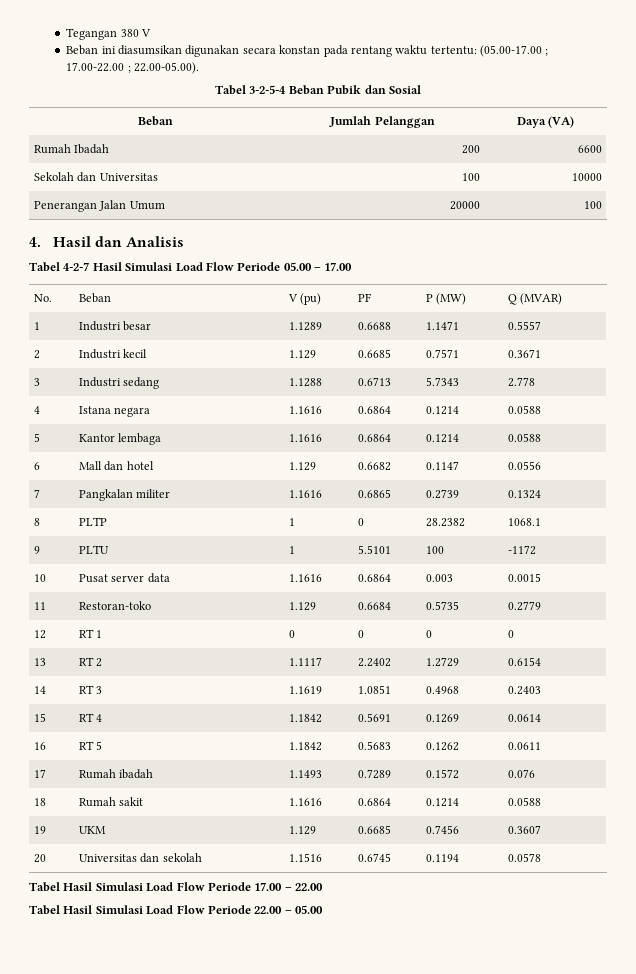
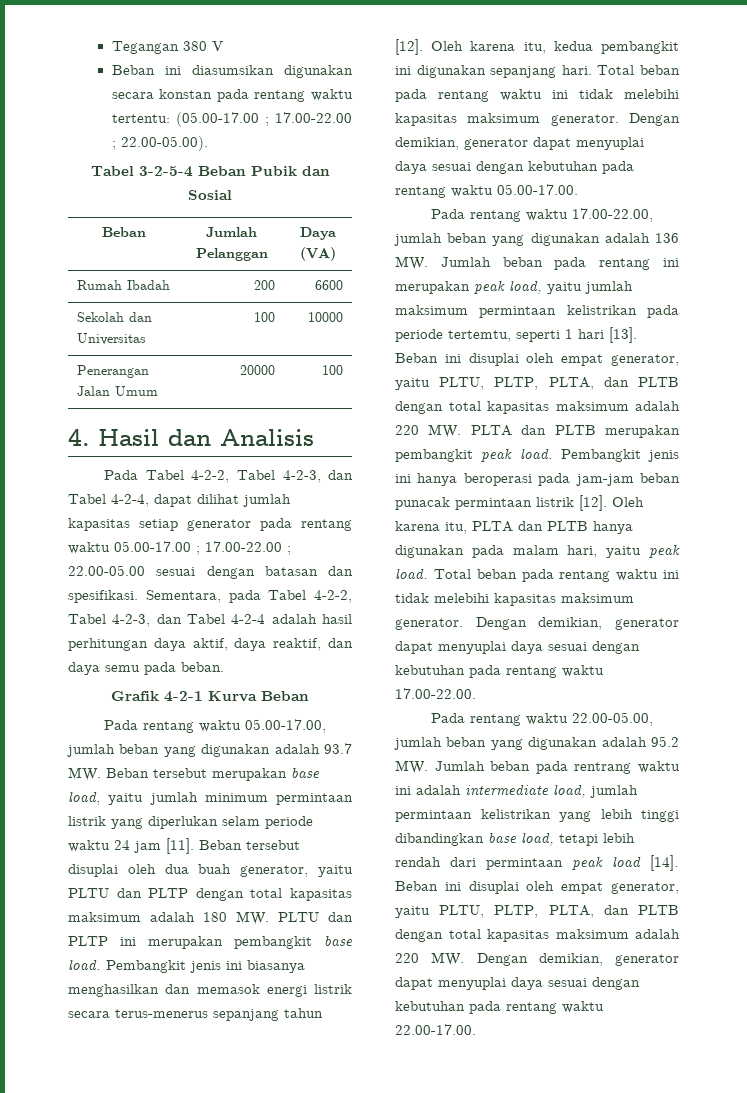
[29,262,353,272] [34,294,53,302] [79,293,112,303] [288,293,322,305] [358,293,372,302] [426,293,467,305] [508,293,563,305] [34,322,41,330] [79,321,152,331] [289,322,323,331] [358,322,392,330] [426,321,460,330] [508,321,542,330] [34,350,41,359] [79,349,148,359] [289,350,317,359] [358,349,392,358] [426,349,460,358] [508,349,542,358] [34,378,41,386] [79,377,160,389] [289,378,323,387] [358,377,392,386] [426,377,460,386] [508,377,536,387] [34,406,41,414] [79,406,151,417] [289,406,323,414] [358,406,392,414] [426,406,460,415] [508,405,542,414] [34,433,41,442] [79,433,162,445] [289,434,323,442] [358,434,392,442] [426,434,460,443] [508,433,542,442] [34,462,41,470] [79,461,154,471] [289,462,317,471] [358,462,392,471] [426,461,460,470] [508,461,542,470] [34,489,41,498] [79,489,171,501] [289,490,323,498] [358,489,392,498] [426,489,460,499] [508,490,542,499] [34,518,41,526] [79,517,108,526] [289,518,296,526] [358,518,365,526] [426,518,466,527] [508,518,542,526] [34,546,41,554] [79,545,110,554] [289,546,296,554] [358,545,392,554] [426,546,445,554] [508,545,537,555] [34,574,47,582] [79,573,170,583] [289,574,323,582] [358,574,392,582] [426,574,454,582] [508,573,542,582] [34,602,47,610] [79,601,152,610] [289,602,317,611] [358,602,392,610] [426,601,460,610] [508,601,542,611] [34,630,47,639] [79,629,103,638] [289,630,296,638] [358,630,365,638] [426,630,433,638] [508,630,515,638] [34,658,47,666] [79,657,103,667] [289,657,323,666] [358,658,392,667] [426,657,460,667] [508,657,542,666] [34,686,47,694] [79,685,103,694] [289,686,323,694] [358,685,392,694] [426,686,460,694] [508,686,542,695] [34,713,47,722] [79,713,103,722] [289,714,323,723] [358,713,392,722] [426,714,460,723] [508,714,542,722] [34,742,47,750] [79,741,103,750] [289,742,323,751] [358,741,392,750] [426,742,460,751] [508,742,542,750] [34,769,47,778] [79,769,154,779] [289,770,323,778] [358,769,392,779] [426,769,460,779] [508,769,536,778] [34,798,47,806] [79,797,144,807] [289,798,323,806] [358,798,392,806] [426,798,460,807] [508,797,542,806] [34,826,47,834] [79,826,107,834] [289,826,317,835] [358,825,392,834] [426,825,460,834] [508,825,542,834] [34,854,47,863] [79,853,202,863] [289,853,323,862] [358,853,392,862] [426,854,460,862] [508,853,542,862] [29,882,323,892] [29,905,323,915] Tabel 4-2-7 Hasil Simulasi Load Flow Periode 05.00 – 17.00 // No. | Beban | V (pu) | PF | P (MW) | Q (MVAR) // 1 | Industri besar | 1.1289 | 0.6688 | 1.1471 | 0.5557 // 2 | Industri kecil | 1.129 | 0.6685 | 0.7571 | 0.3671 // 3 | Industri sedang | 1.1288 | 0.6713 | 5.7343 | 2.778 // 4 | Istana negara | 1.1616 | 0.6864 | 0.1214 | 0.0588 // 5 | Kantor lembaga | 1.1616 | 0.6864 | 0.1214 | 0.0588 // 6 | Mall dan hotel | 1.129 | 0.6682 | 0.1147 | 0.0556 // 7 | Pangkalan militer | 1.1616 | 0.6865 | 0.2739 | 0.1324 // 8 | PLTP | 1 | 0 | 28.2382 | 1068.1 // 9 | PLTU | 1 | 5.5101 | 100 | -1172 // 10 | Pusat server data | 1.1616 | 0.6864 | 0.003 | 0.0015 // 11 | Restoran-toko | 1.129 | 0.6684 | 0.5735 | 0.2779 // 12 | RT 1 | 0 | 0 | 0 | 0 // 13 | RT 2 | 1.1117 | 2.2402 | 1.2729 | 0.6154 // 14 | RT 3 | 1.1619 | 1.0851 | 0.4968 | 0.2403 // 15 | RT 4 | 1.1842 | 0.5691 | 0.1269 | 0.0614 // 16 | RT 5 | 1.1842 | 0.5683 | 0.1262 | 0.0611 // 17 | Rumah ibadah | 1.1493 | 0.7289 | 0.1572 | 0.076 // 18 | Rumah sakit | 1.1616 | 0.6864 | 0.1214 | 0.0588 // 19 | UKM | 1.129 | 0.6685 | 0.7456 | 0.3607 // 20 | Universitas dan sekolah | 1.1516 | 0.6745 | 0.1194 | 0.0578 // Tabel Hasil Simulasi Load Flow Periode 17.00 – 22.00 // Tabel Hasil Simulasi Load Flow Periode 22.00 – 05.00 -> [104,470,354,483] [68,494,291,507] [68,518,352,531] [68,541,291,555] [68,565,353,579] [68,590,352,603] [68,614,352,627] [68,638,353,651] [68,662,224,675] [111,691,309,702] [104,719,327,733] [67,743,352,757] [68,767,320,781] [68,791,353,805] [68,816,313,829] [68,838,300,854] [68,864,353,877] [68,888,352,901] [68,911,353,925] [68,936,353,949] [68,959,305,973] [68,984,352,997] [68,1008,323,1021] [395,39,679,55] [395,65,680,78] [395,89,679,102] [395,113,680,126] [395,137,644,150] [395,161,634,174] [395,184,578,198] [431,208,654,222] [394,233,679,246] [395,256,679,270] [395,280,633,294] [395,305,679,318] [395,327,637,343] [395,353,679,366] [395,377,679,390] [395,401,680,414] [395,424,680,438] [395,448,679,462] [395,473,680,486] [395,495,644,511] [395,521,633,534] [395,544,680,558] [395,568,679,582] [395,593,634,606] [395,617,679,630] [395,641,640,654] [395,665,604,678] [395,688,476,699] [431,712,654,726] [394,736,679,750] [395,760,680,774] [395,784,638,798] [395,809,679,822] [395,832,635,846] [395,855,679,871] [395,881,679,894] [395,905,679,918] [395,929,680,942] [395,952,679,966] [395,977,640,990] [395,1001,604,1014] [395,1024,476,1035] Pada Tabel 4-2-2, Tabel 4-2-3, dan Tabel 4-2-4, dapat dilihat jumlah kapasitas setiap generator pada rentang waktu 05.00-17.00 ; 17.00-22.00 ; 22.00-05.00 sesuai dengan batasan dan spesifikasi. Sementara, pada Tabel 4-2-2, Tabel 4-2-3, dan Tabel 4-2-4 adalah hasil perhitungan daya aktif, daya reaktif, dan daya semu pada beban. // Grafik 4-2-1 Kurva Beban // Pada rentang waktu 05.00-17.00, jumlah beban yang digunakan adalah 93.7 MW. Beban tersebut merupakan base load, yaitu jumlah minimum permintaan listrik yang diperlukan selam periode waktu 24 jam [11]. Beban tersebut disuplai oleh dua buah generator, yaitu PLTU dan PLTP dengan total kapasitas maksimum adalah 180 MW. PLTU dan PLTP ini merupakan pembangkit base load. Pembangkit jenis ini biasanya menghasilkan dan memasok energi listrik secara terus-menerus sepanjang tahun [12]. Oleh karena itu, kedua pembangkit ini digunakan sepanjang hari. Total beban pada rentang waktu ini tidak melebihi kapasitas maksimum generator. Dengan demikian, generator dapat menyuplai daya sesuai dengan kebutuhan pada rentang waktu 05.00-17.00. // Pada rentang waktu 17.00-22.00, jumlah beban yang digunakan adalah 136 MW. Jumlah beban pada rentang ini merupakan peak load, yaitu jumlah maksimum permintaan kelistrikan pada periode tertemtu, seperti 1 hari [13]. Beban ini disuplai oleh empat generator, yaitu PLTU, PLTP, PLTA, dan PLTB dengan total kapasitas maksimum adalah 220 MW. PLTA dan PLTB merupakan pembangkit peak load. Pembangkit jenis ini hanya beroperasi pada jam-jam beban punacak permintaan listrik [12]. Oleh karena itu, PLTA dan PLTB hanya digunakan pada malam hari, yaitu peak load. Total beban pada rentang waktu ini tidak melebihi kapasitas maksimum generator. Dengan demikian, generator dapat menyuplai daya sesuai dengan kebutuhan pada rentang waktu 17.00-22.00. // Pada rentang waktu 22.00-05.00, jumlah beban yang digunakan adalah 95.2 MW. Jumlah beban pada rentrang waktu ini adalah intermediate load, jumlah permintaan kelistrikan yang lebih tinggi dibandingkan base load, tetapi lebih rendah dari permintaan peak load [14]. Beban ini disuplai oleh empat generator, yaitu PLTU, PLTP, PLTA, dan PLTB dengan total kapasitas maksimum adalah 220 MW. Dengan demikian, generator dapat menyuplai daya sesuai dengan kebutuhan pada rentang waktu 22.00-17.00.

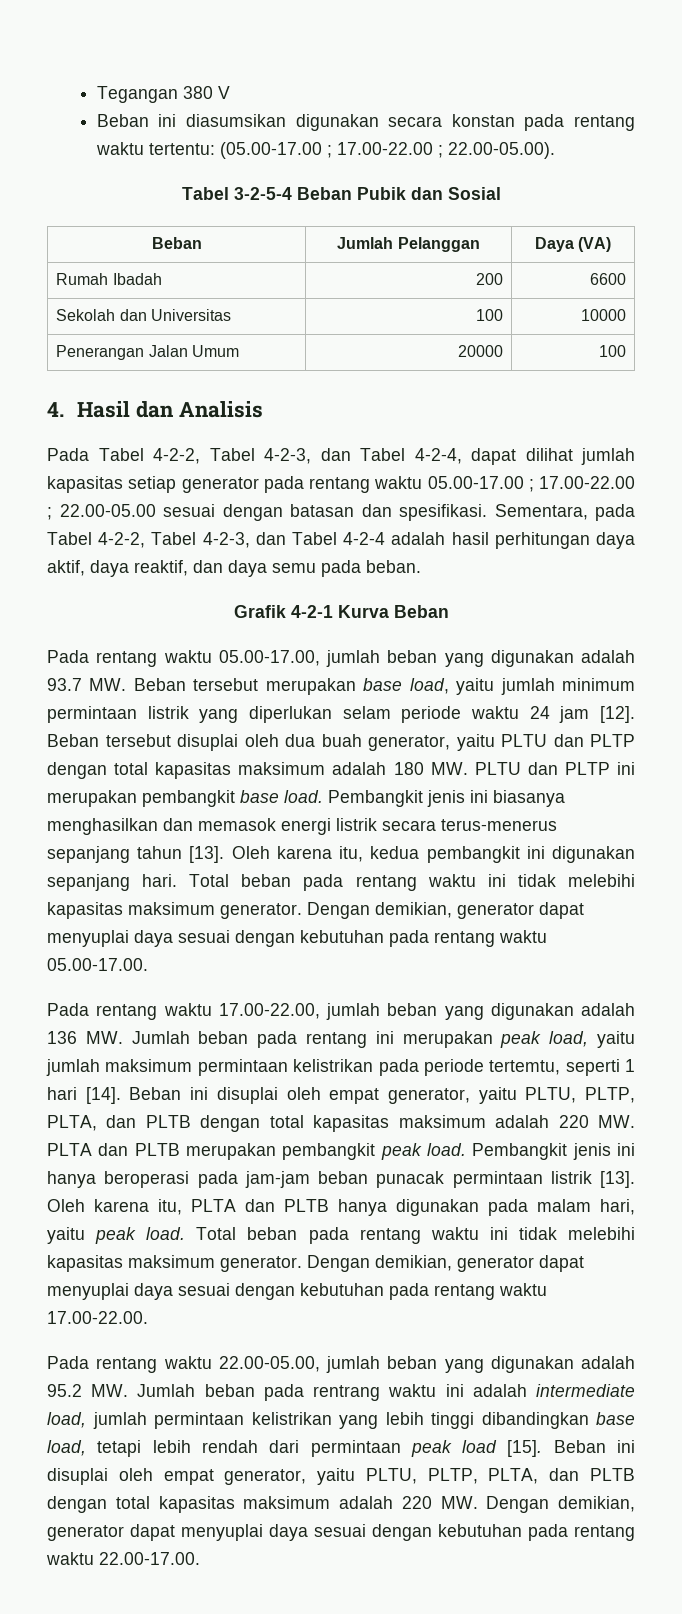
[166,838,194,854] [11]. -> [600,706,635,723] [12].
[395,39,423,55] [12]. -> [189,846,225,863] [13].
[609,327,637,343] [13]. -> [85,1087,121,1104] [14].
[579,495,607,511] [12]. -> [600,1171,635,1188] [13].
[650,855,679,871] [14]. -> [507,1440,543,1457] [15].

